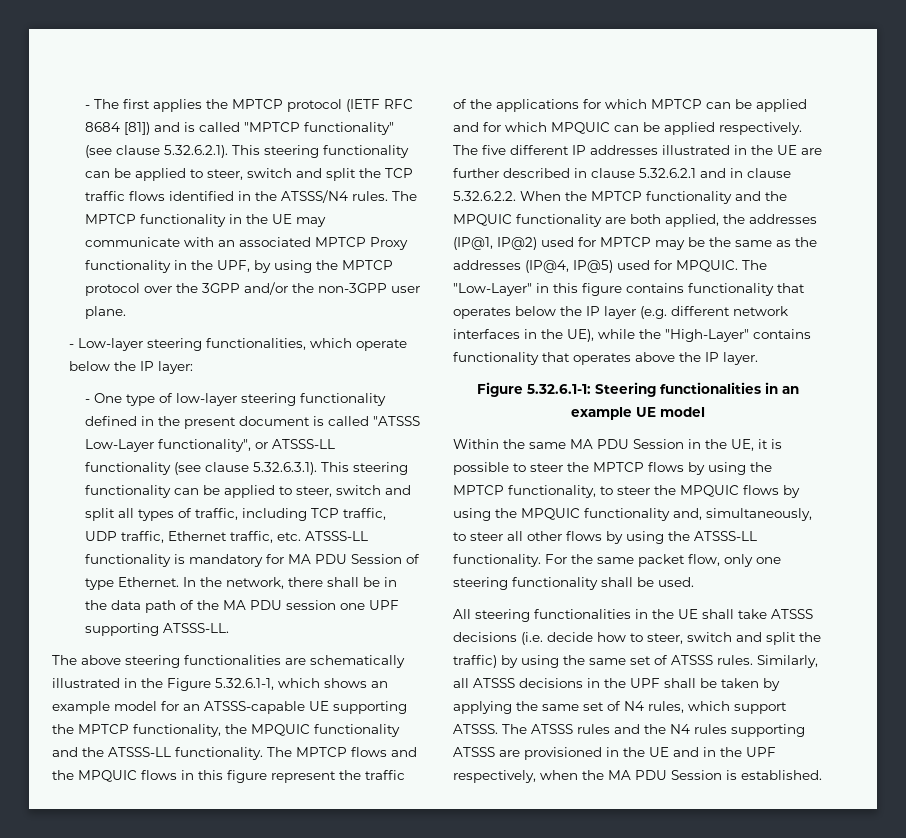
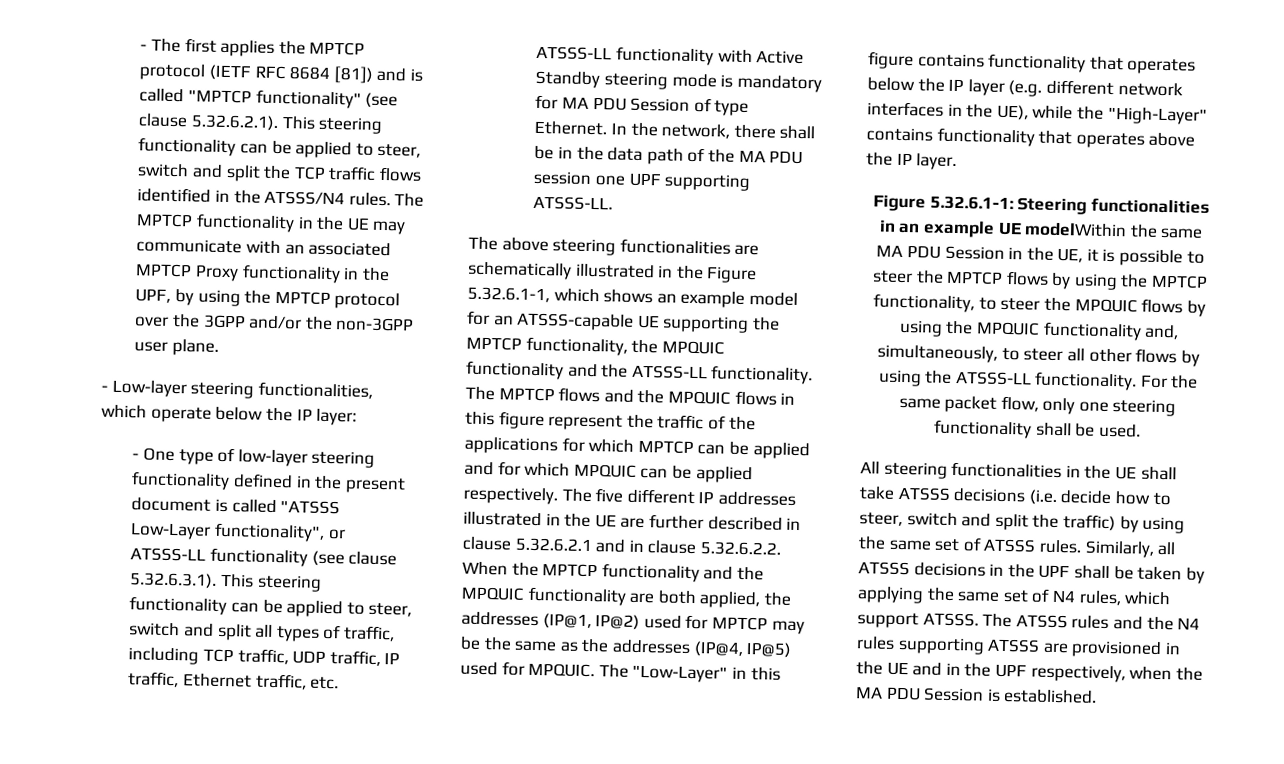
(165, 537) none -> [384,652,401,665] [128,671,180,688] IP traffic,
(172, 560) none -> [717,49,805,65] [535,70,717,90] with Active Standby steering mode
[659,407,705,417] [453,439,499,449] model // Within -> [1024,222,1128,238] modelWithin

